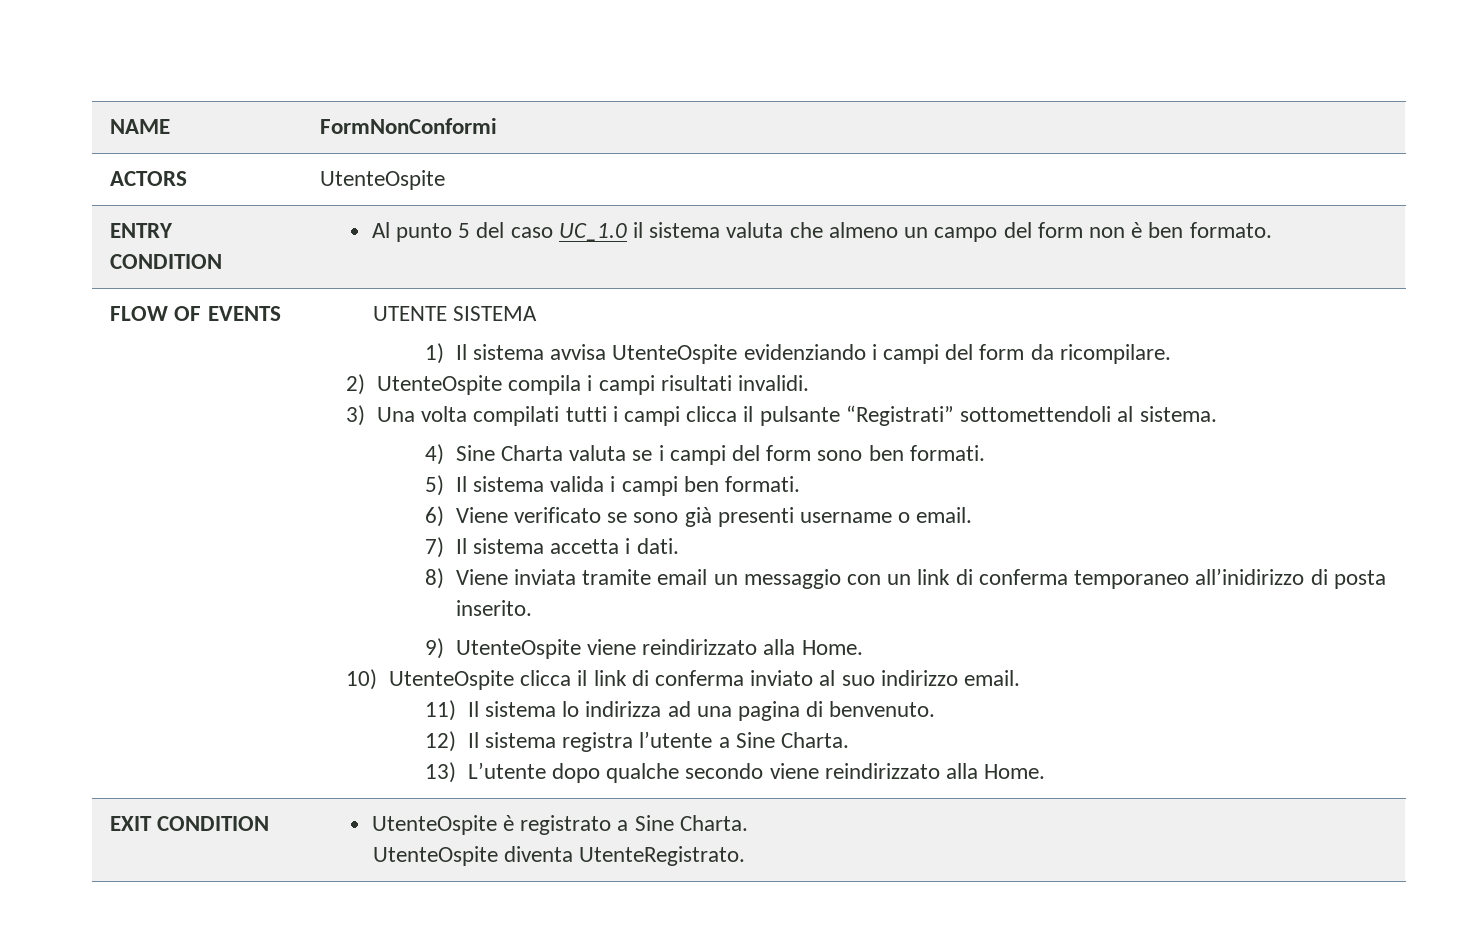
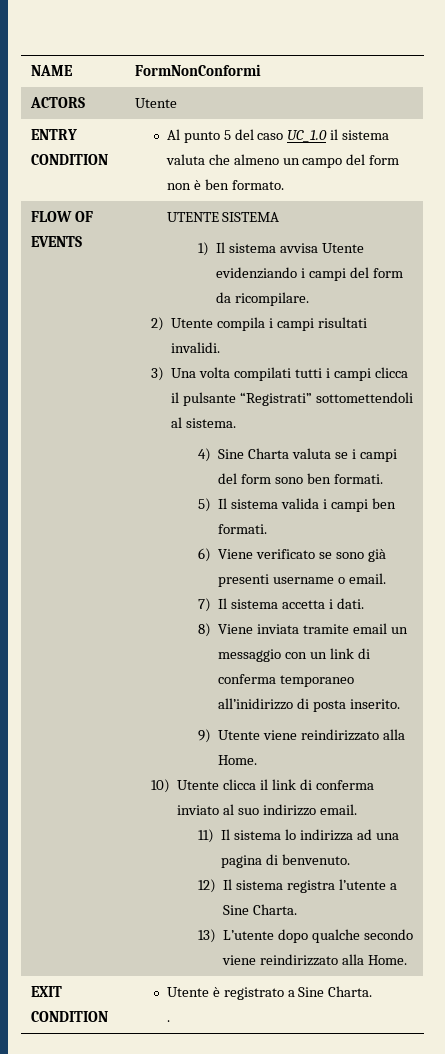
[320,170,446,190] UtenteOspite -> [135,98,178,108] Utente
[612,344,738,364] UtenteOspite -> [321,243,364,253] Utente
[376,375,502,395] UtenteOspite -> [171,318,214,328] Utente
[455,639,581,659] UtenteOspite -> [218,730,261,740] Utente
[388,670,514,690] UtenteOspite -> [177,780,220,790] Utente
[371,815,497,835] UtenteOspite -> [166,987,209,997] Utente
[372,846,746,866] UtenteOspite diventa UtenteRegistrato. -> [166,1020,170,1022] .

